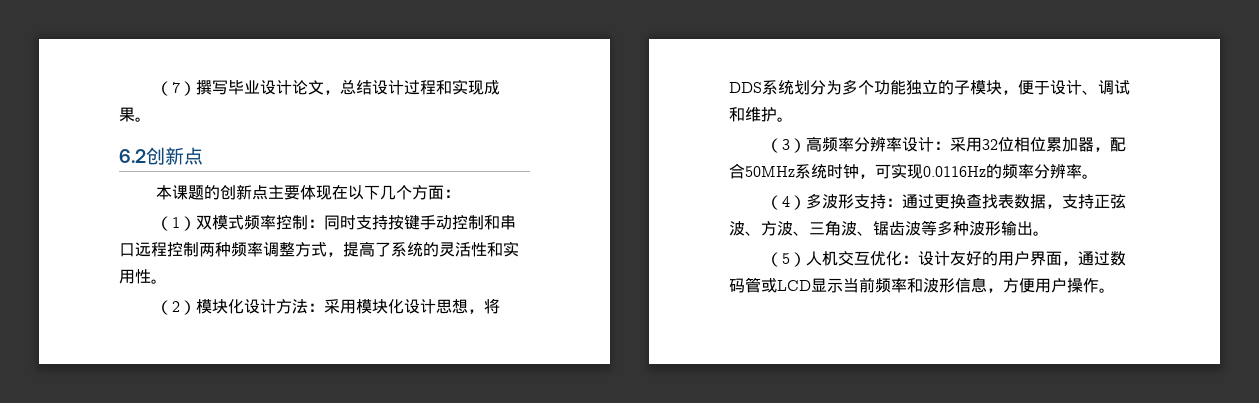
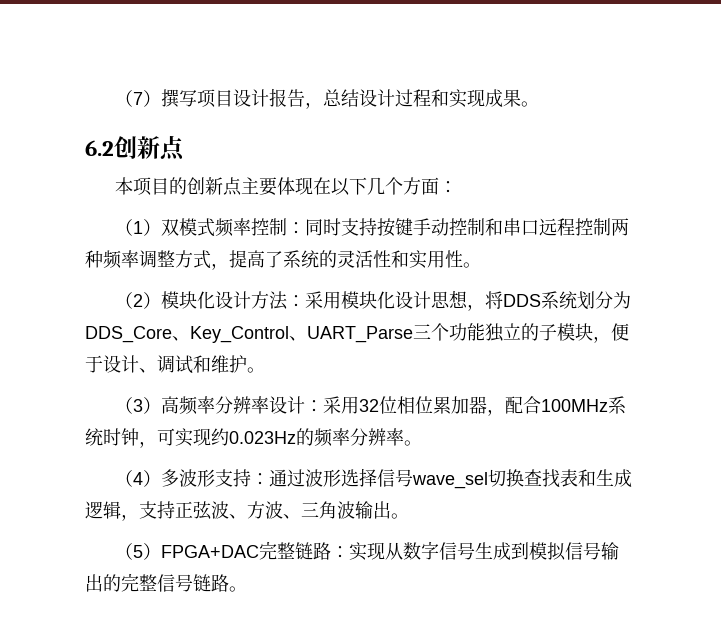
[227,80,324,95] 毕业设计论文 -> [197,88,306,108] 项目设计报告
[171,185,204,200] 课题 -> [133,177,170,196] 项目
[842,79,858,95] 多 -> [85,324,431,343] DDS_Core、Key_Control、UART_Parse三
[745,166,795,177] 50MHz -> [541,399,609,412] 100MHz
[923,166,986,177] 0.0116Hz -> [211,428,296,446] 约0.023Hz
[933,194,1046,209] 更换查找表数据 -> [305,468,633,489] [85,501,121,519] 波形选择信号wave_sel切换查找表和生成逻辑
[857,220,1001,236] 、锯齿波等多种波形 -> (355, 510) none
[805,251,1126,266] [729,277,1099,293] 人机交互优化：设计友好的用户界面，通过数码管或LCD显示当前频率和波形信息，方便用户操作 -> [161,541,620,561] [85,573,229,592] FPGA+DAC完整链路：实现从数字信号生成到模拟信号输出的完整信号链路

